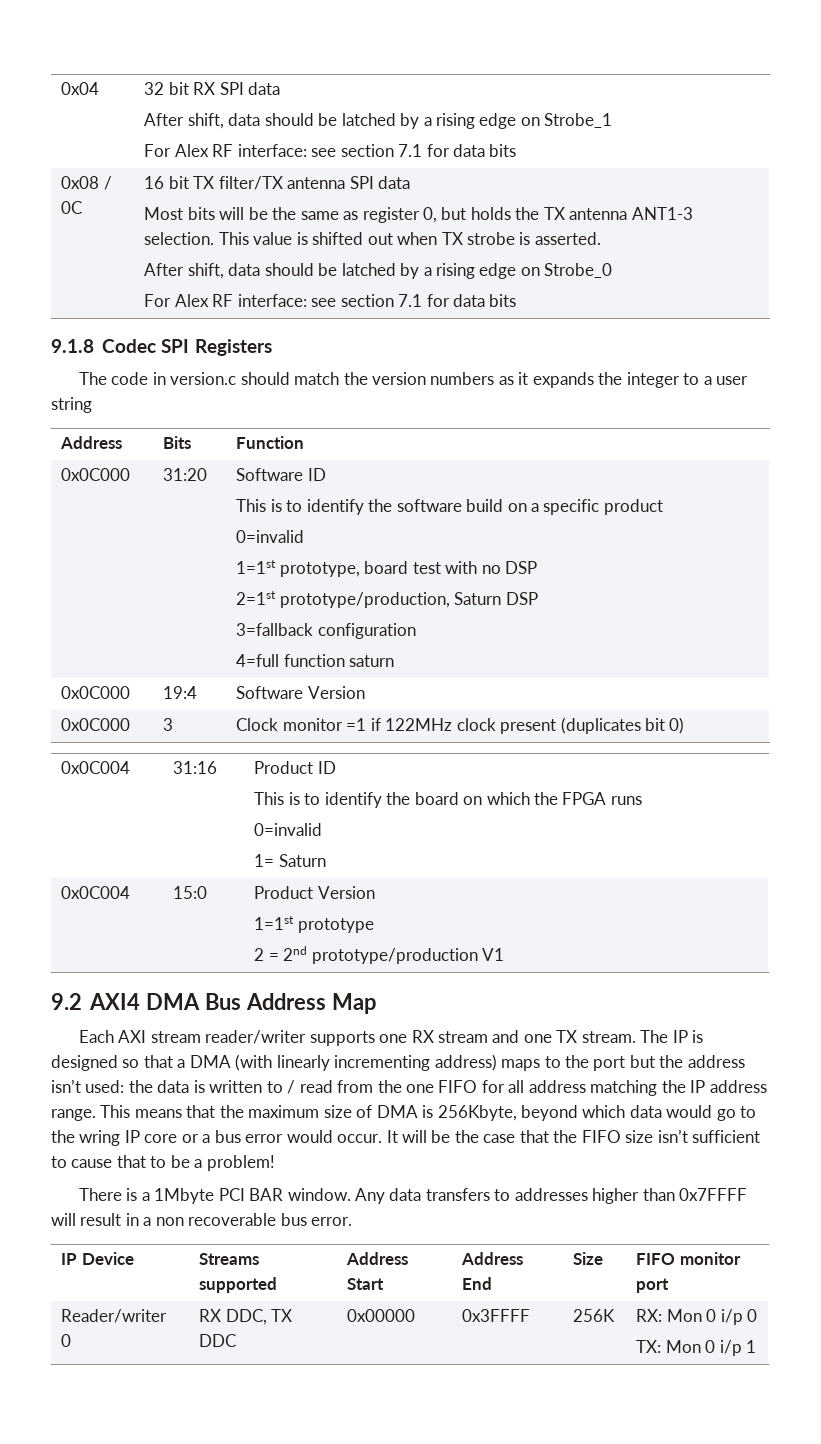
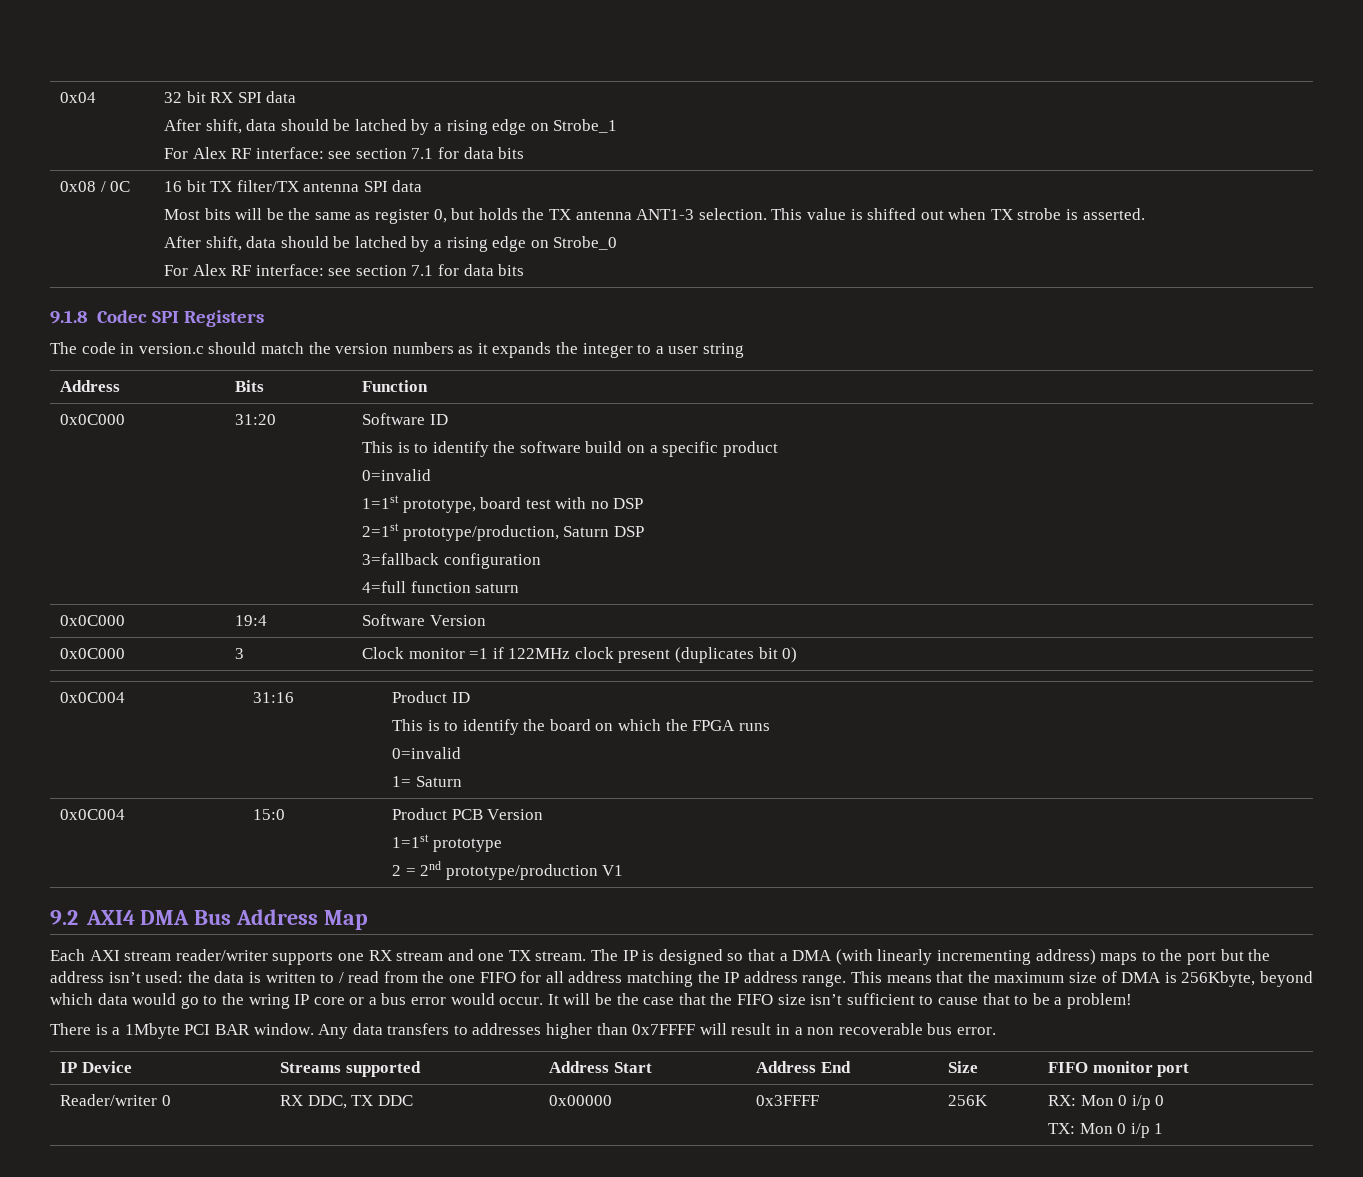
(314, 892) none -> [451,809,483,820] PCB

